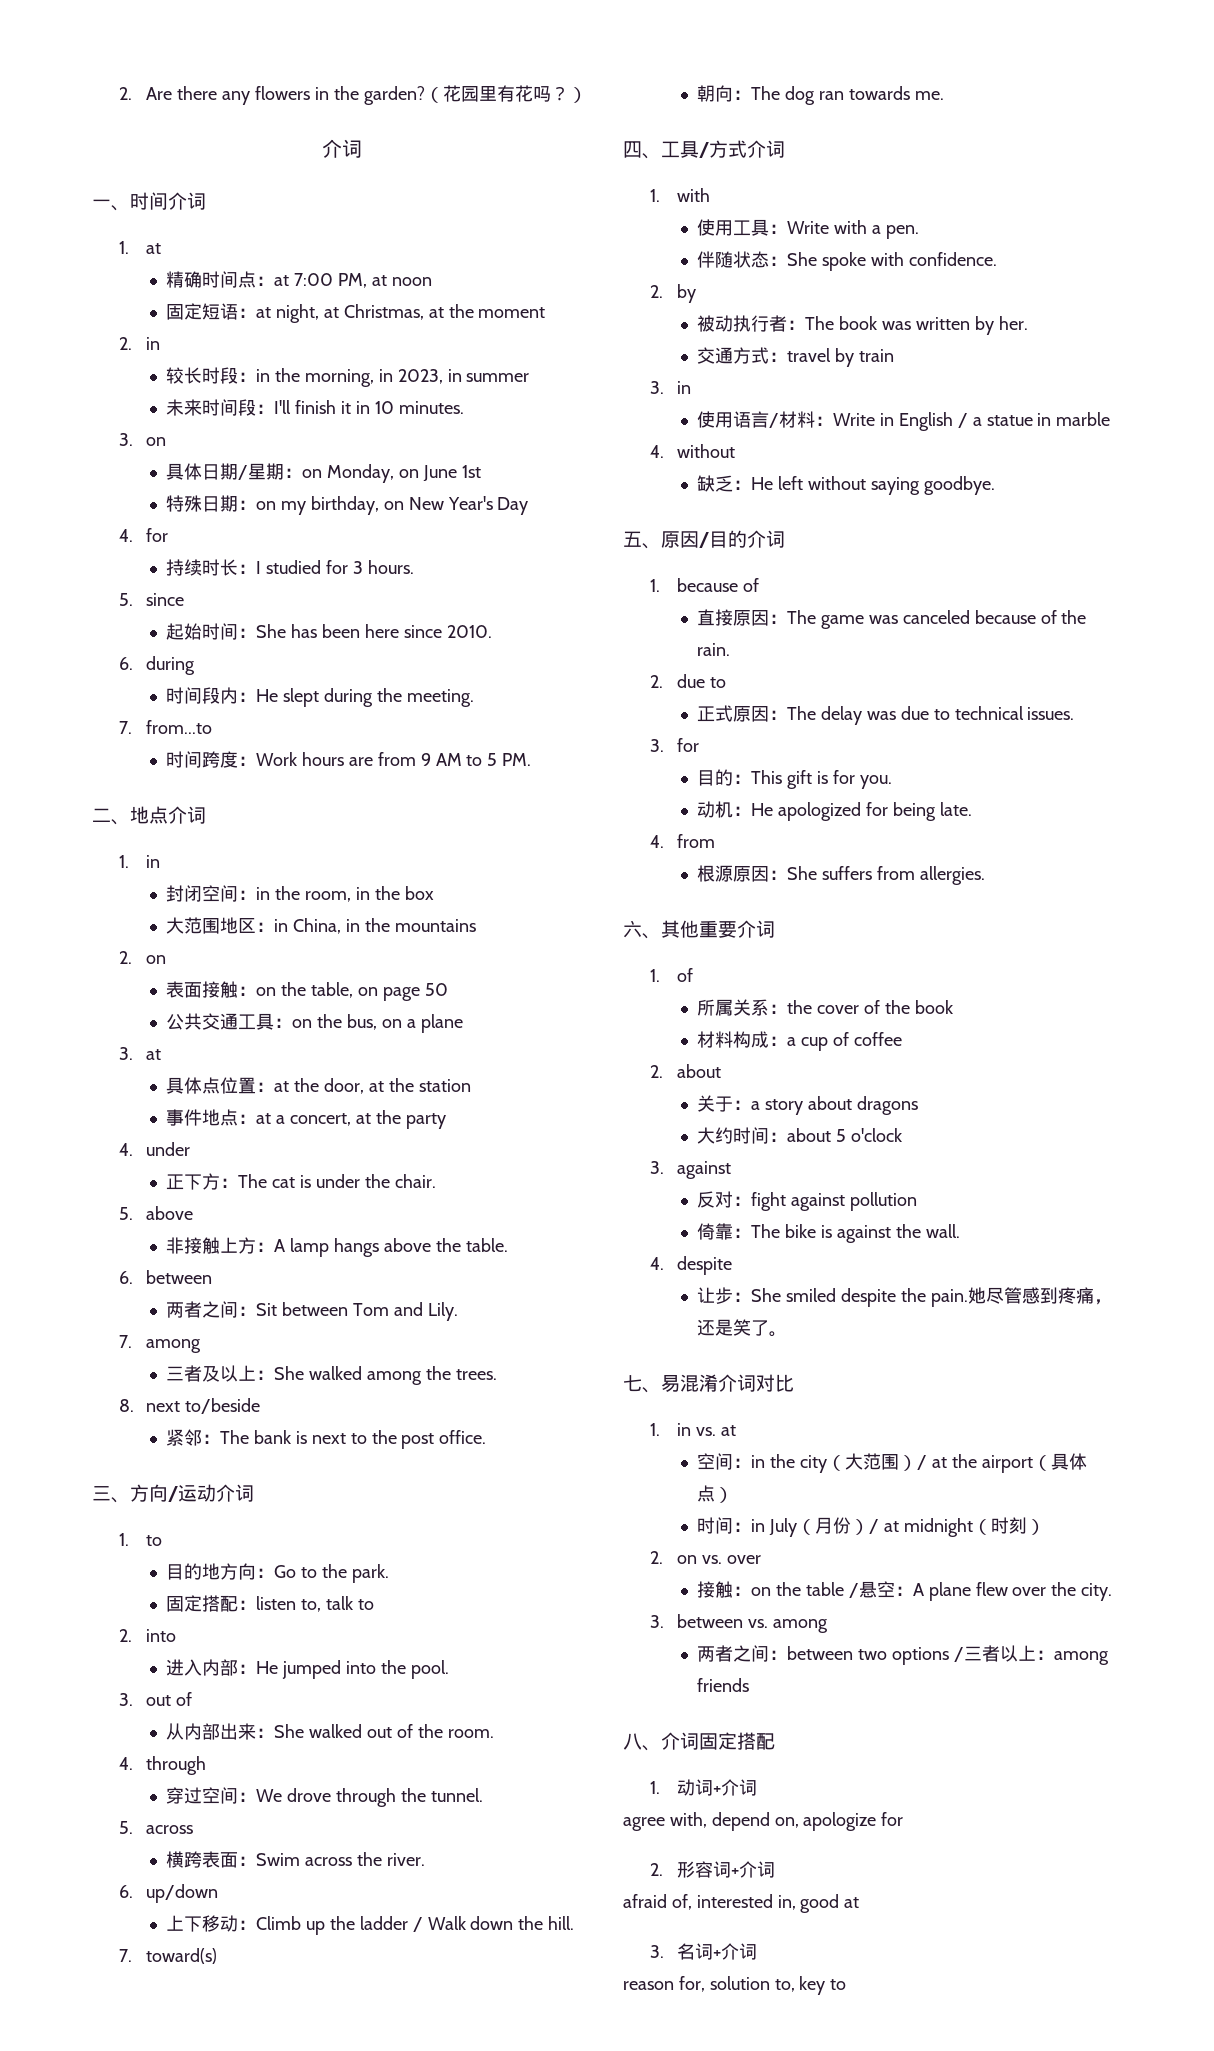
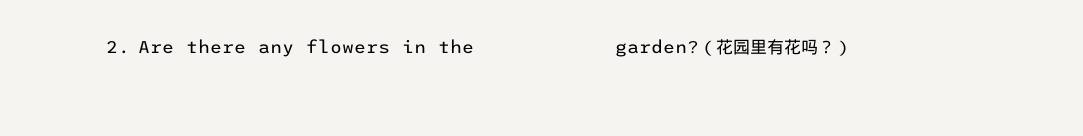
[321,139,362,158] [92,192,206,211] [119,241,162,254] [166,271,432,288] [166,303,546,323] [119,337,161,350] [166,367,530,387] [166,399,464,416] [119,433,167,446] [166,463,481,483] [166,495,529,515] [119,528,169,542] [166,559,414,576] [119,593,185,606] [166,623,492,640] [119,656,196,675] [166,687,474,707] [119,720,213,734] [166,751,532,768] [92,806,206,825] [119,855,161,868] [166,885,434,902] [166,917,476,934] [119,951,167,964] [166,981,448,1001] [166,1013,463,1033] [119,1047,162,1060] [166,1077,471,1094] [166,1109,446,1129] [119,1142,191,1156] [166,1173,436,1190] [119,1206,194,1220] [166,1237,508,1257] [119,1270,213,1284] [166,1301,458,1321] [119,1335,202,1353] [166,1365,497,1385] [119,1398,261,1414] [166,1429,487,1449] [92,1484,254,1503] [119,1533,163,1546] [166,1563,389,1583] [166,1595,374,1612] [119,1629,177,1642] [166,1659,449,1679] [119,1692,193,1706] [166,1723,494,1740] [119,1756,207,1775] [166,1787,483,1807] [119,1821,194,1834] [166,1851,425,1868] [119,1884,219,1903] [166,1915,575,1935] [119,1948,218,1964] [697,85,944,105] [623,140,785,159] [650,188,711,202] [697,219,919,239] [697,251,997,271] [650,284,697,303] [697,315,1028,335] [697,347,895,367] [650,381,692,394] [697,411,1111,431] [650,444,736,458] [697,475,995,495] [623,530,785,549] [650,578,760,592] [697,609,1087,629] [697,643,731,656] [650,674,727,688] [697,705,1075,725] [650,738,700,752] [697,769,892,789] [697,801,972,821] [650,834,716,848] [697,865,985,885] [623,920,775,939] [650,968,694,982] [697,999,953,1016] [697,1031,902,1051] [650,1064,722,1078] [697,1095,918,1115] [697,1127,903,1144] [650,1161,732,1179] [697,1191,918,1211] [697,1223,960,1243] [650,1256,733,1275] [697,1287,1112,1307] [697,1319,788,1337] [623,1374,794,1393] [650,1423,737,1436] [697,1453,1087,1473] [697,1485,734,1503] [697,1517,1045,1537] [650,1551,762,1564] [697,1581,1113,1601] [650,1614,829,1633] [697,1645,1109,1665] [697,1678,750,1692] [623,1732,775,1751] [650,1779,758,1796] [623,1812,904,1831] [650,1861,776,1878] [623,1894,860,1913] [650,1943,758,1960] [623,1976,847,1995] // 介词 // 一、时间介词 // 1. at // 精确时间点：at 7:00 PM, at noon // 固定短语：at night, at Christmas, at the moment // 2. in // 较长时段：in the morning, in 2023, in summer // 未来时间段：I'll finish it in 10 minutes. // 3. on // 具体日期/星期：on Monday, on June 1st // 特殊日期：on my birthday, on New Year's Day // 4. for // 持续时长：I studied for 3 hours. // 5. since // 起始时间：She has been here since 2010. // 6. during // 时间段内：He slept during the meeting. // 7. from...to // 时间跨度：Work hours are from 9 AM to 5 PM. // 二、地点介词 // 1. in // 封闭空间：in the room, in the box // 大范围地区：in China, in the mountains // 2. on // 表面接触：on the table, on page 50 // 公共交通工具：on the bus, on a plane // 3. at // 具体点位置：at the door, at the station // 事件地点：at a concert, at the party // 4. under // 正下方：The cat is under the chair. // 5. above // 非接触上方：A lamp hangs above the table. // 6. between // 两者之间：Sit between Tom and Lily. // 7. among // 三者及以上：She walked among the trees. // 8. next to/beside // 紧邻：The bank is next to the post office. // 三、方向/运动介词 // 1. to // 目的地方向：Go to the park. // 固定搭配：listen to, talk to // 2. into // 进入内部：He jumped into the pool. // 3. out of // 从内部出来：She walked out of the room. // 4. through // 穿过空间：We drove through the tunnel. // 5. across // 横跨表面：Swim across the river. // 6. up/down // 上下移动：Climb up the ladder / Walk down the hill. // 7. toward(s) // 朝向：The dog ran towards me. // 四、工具/方式介词 // 1. with // 使用工具：Write with a pen. // 伴随状态：She spoke with confidence. // 2. by // 被动执行者：The book was written by her. // 交通方式：travel by train // 3. in // 使用语言/材料：Write in English / a statue in marble // 4. without // 缺乏：He left without saying goodbye. // 五、原因/目的介词 // 1. because of // 直接原因：The game was canceled because of the rain. // 2. due to // 正式原因：The delay was due to technical issues. // 3. for // 目的：This gift is for you. // 动机：He apologized for being late. // 4. from // 根源原因：She suffers from allergies. // 六、其他重要介词 // 1. of // 所属关系：the cover of the book // 材料构成：a cup of coffee // 2. about // 关于：a story about dragons // 大约时间：about 5 o'clock // 3. against // 反对：fight against pollution // 倚靠：The bike is against the wall. // 4. despite // 让步：She smiled despite the pain.她尽管感到疼痛，还是笑了。 // 七、易混淆介词对比 // 1. in vs. at // 空间：in the city（大范围）/ at the airport（具体点） // 时间：in July（月份）/ at midnight（时刻） // 2. on vs. over // 接触：on the table /悬空：A plane flew over the city. // 3. between vs. among // 两者之间：between two options /三者以上：among friends // 八、介词固定搭配 // 1.动词+介词 // agree with, depend on, apologize for // 2.形容词+介词 // afraid of, interested in, good at // 3.名词+介词 // reason for, solution to, key to -> (853, 48) none

